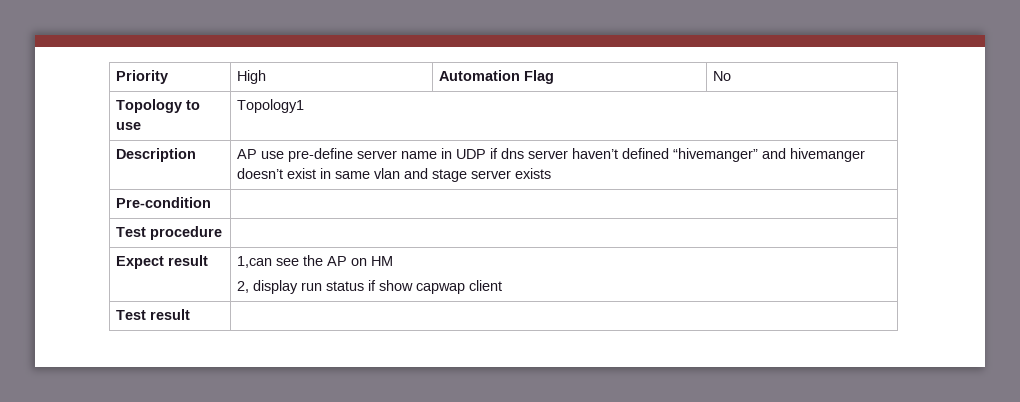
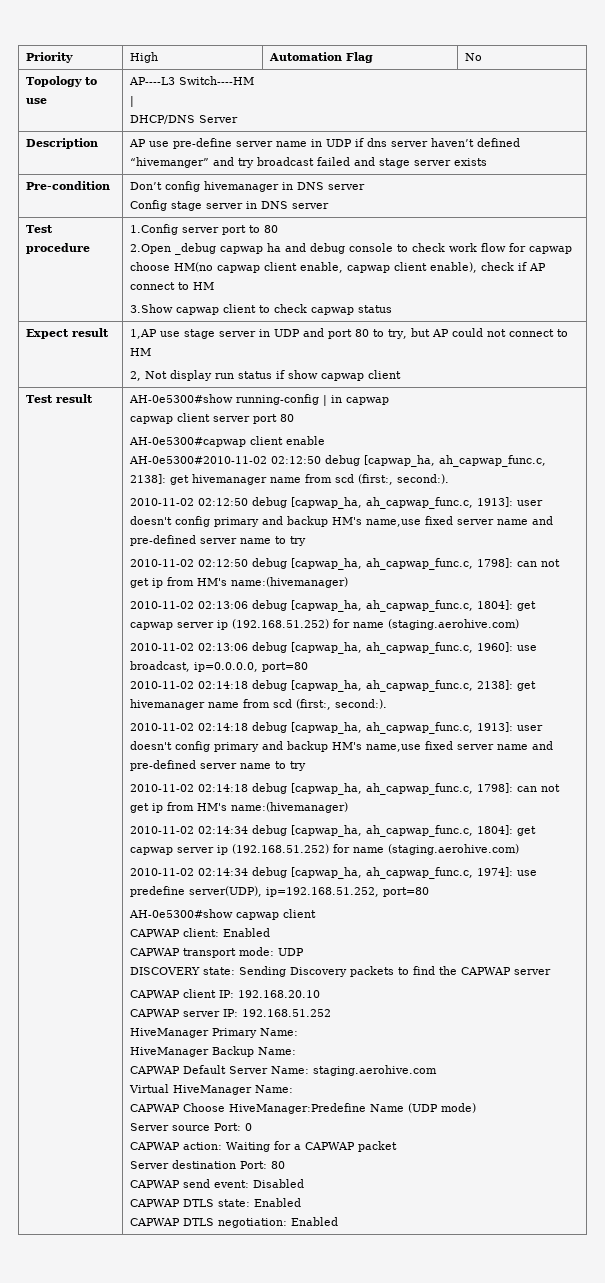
[236,99,304,113] Topology1 -> [128,76,254,85] [129,96,134,107] [129,115,238,124] AP----L3 Switch----HM // | // DHCP/DNS Server
[789,148,865,162] [236,168,400,179] hivemanger doesn’t exist in same vlan -> [237,157,350,168] try broadcast failed
[115,226,222,240] [115,255,208,269] [236,255,367,268] // Test procedure | // Expect result | 1,can see the AP on -> [129,181,365,192] [129,200,329,211] [25,225,53,233] [25,243,90,254] [129,224,278,235] [129,243,572,255] [129,262,546,273] [129,282,214,290] [129,304,392,315] [25,328,109,339] [129,328,568,339] Don’t config hivemanager in DNS server // Config stage server in DNS server // Test procedure | 1.Config server port to 80 // 2.Open _debug capwap ha and debug console to check work flow for capwap choose HM(no capwap client enable, capwap client enable), check if AP connect to HM // 3.Show capwap client to check capwap status // Expect result | 1,AP use stage server in UDP and port 80 to try, but AP could not connect to
(249, 287) none -> [144,371,167,379] Not
(190, 314) none -> [128,394,389,406] [129,413,294,424] [128,436,325,447] [128,455,546,467] [129,474,449,485] [129,497,543,509] [129,516,553,527] [129,535,306,546] [129,558,560,570] [129,577,348,588] [129,600,536,612] [129,619,519,630] [129,642,537,654] [129,661,308,672] [129,680,536,692] [129,699,387,710] [129,722,543,734] [129,741,553,752] [129,760,306,771] [129,783,560,795] [129,802,348,813] [129,825,536,837] [129,844,519,855] [129,867,537,879] [129,886,429,897] [128,909,316,920] [129,928,270,937] [129,947,304,958] [129,966,551,977] [129,989,320,998] [129,1009,331,1017] [129,1028,298,1038] [129,1046,296,1057] [129,1065,437,1076] [128,1084,293,1095] [129,1103,476,1114] [129,1123,252,1131] [129,1141,397,1152] [129,1160,285,1169] [129,1179,304,1188] [129,1198,301,1207] [129,1217,338,1228] AH-0e5300#show running-config | in capwap // capwap client server port 80 // AH-0e5300#capwap client enable // AH-0e5300#2010-11-02 02:12:50 debug [capwap_ha, ah_capwap_func.c, 2138]: get hivemanager name from scd (first:, second:). // 2010-11-02 02:12:50 debug [capwap_ha, ah_capwap_func.c, 1913]: user doesn't config primary and backup HM's name,use fixed server name and pre-defined server name to try // 2010-11-02 02:12:50 debug [capwap_ha, ah_capwap_func.c, 1798]: can not get ip from HM's name:(hivemanager) // 2010-11-02 02:13:06 debug [capwap_ha, ah_capwap_func.c, 1804]: get capwap server ip (192.168.51.252) for name (staging.aerohive.com) // 2010-11-02 02:13:06 debug [capwap_ha, ah_capwap_func.c, 1960]: use broadcast, ip=0.0.0.0, port=80 // 2010-11-02 02:14:18 debug [capwap_ha, ah_capwap_func.c, 2138]: get hivemanager name from scd (first:, second:). // 2010-11-02 02:14:18 debug [capwap_ha, ah_capwap_func.c, 1913]: user doesn't config primary and backup HM's name,use fixed server name and pre-defined server name to try // 2010-11-02 02:14:18 debug [capwap_ha, ah_capwap_func.c, 1798]: can not get ip from HM's name:(hivemanager) // 2010-11-02 02:14:34 debug [capwap_ha, ah_capwap_func.c, 1804]: get capwap server ip (192.168.51.252) for name (staging.aerohive.com) // 2010-11-02 02:14:34 debug [capwap_ha, ah_capwap_func.c, 1974]: use predefine server(UDP), ip=192.168.51.252, port=80 // AH-0e5300#show capwap client // CAPWAP client: Enabled // CAPWAP transport mode: UDP // DISCOVERY state: Sending Discovery packets to find the CAPWAP server // CAPWAP client IP: 192.168.20.10 // CAPWAP server IP: 192.168.51.252 // HiveManager Primary Name: // HiveManager Backup Name: // CAPWAP Default Server Name: staging.aerohive.com // Virtual HiveManager Name: // CAPWAP Choose HiveManager:Predefine Name (UDP mode) // Server source Port: 0 // CAPWAP action: Waiting for a CAPWAP packet // Server destination Port: 80 // CAPWAP send event: Disabled // CAPWAP DTLS state: Enabled // CAPWAP DTLS negotiation: Enabled

